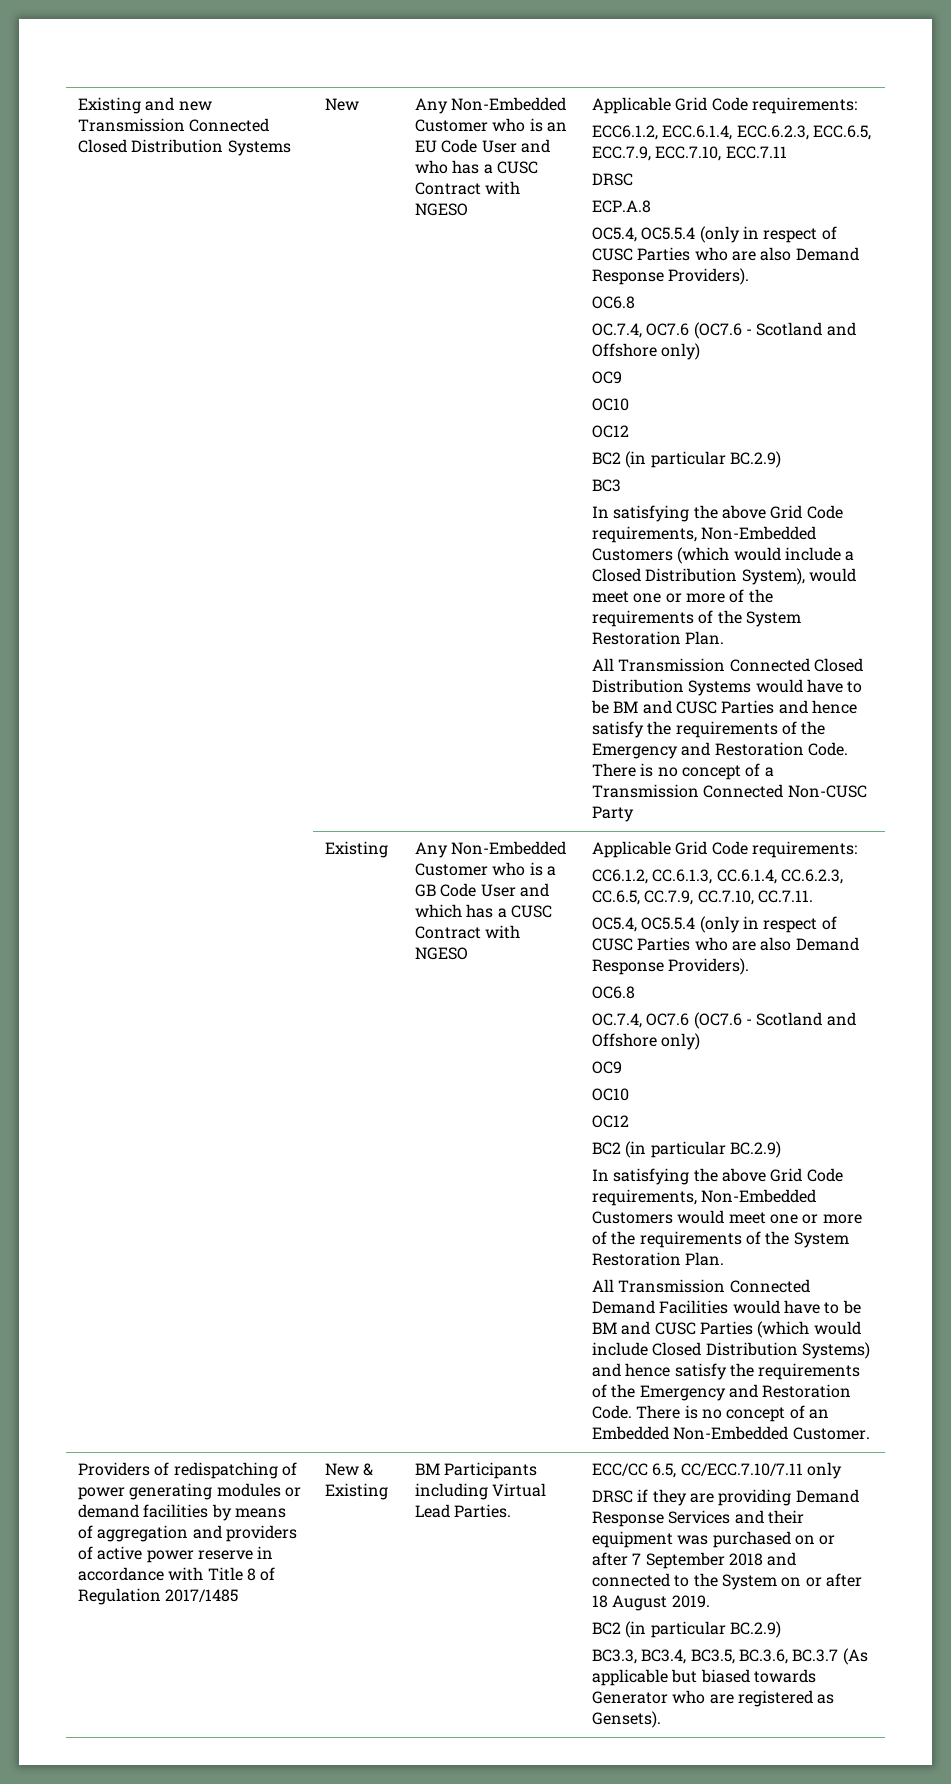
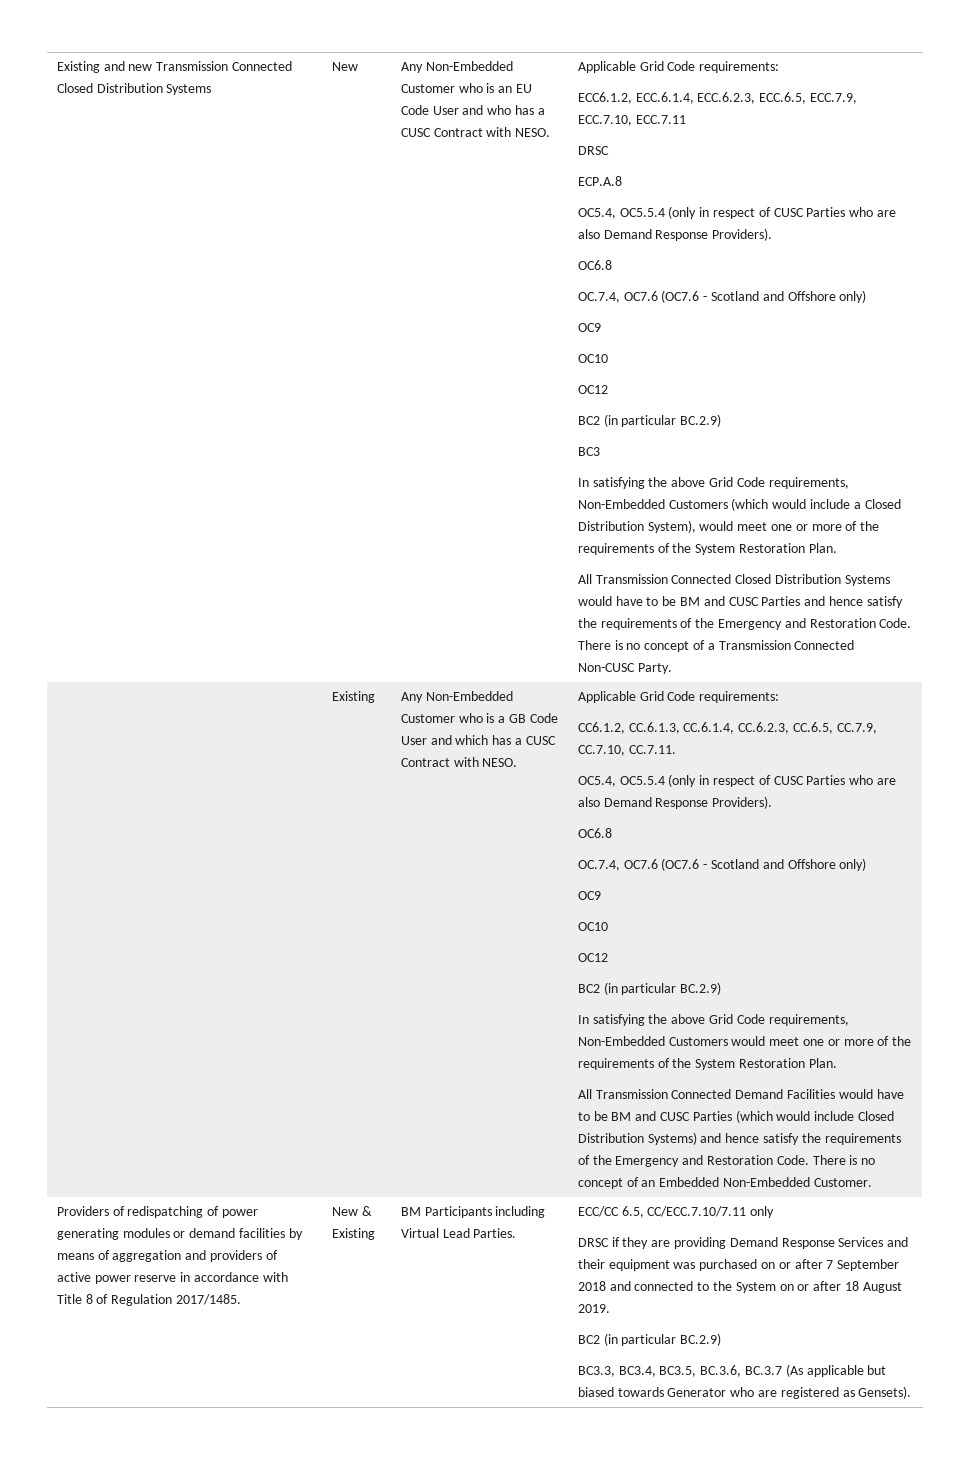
[415,203,469,216] NGESO -> [515,128,551,137] NESO.
[592,806,635,822] Party -> [637,663,672,674] Party.
[415,947,469,960] NGESO -> [482,758,518,767] NESO.
[165,1589,239,1602] 2017/1485 -> [175,1294,241,1305] 2017/1485.

